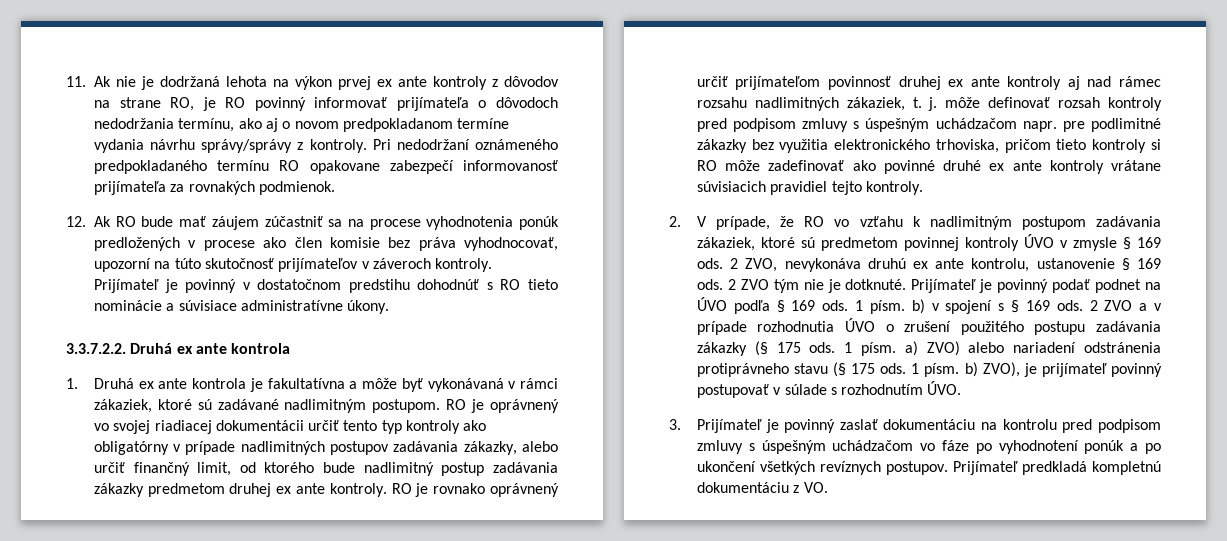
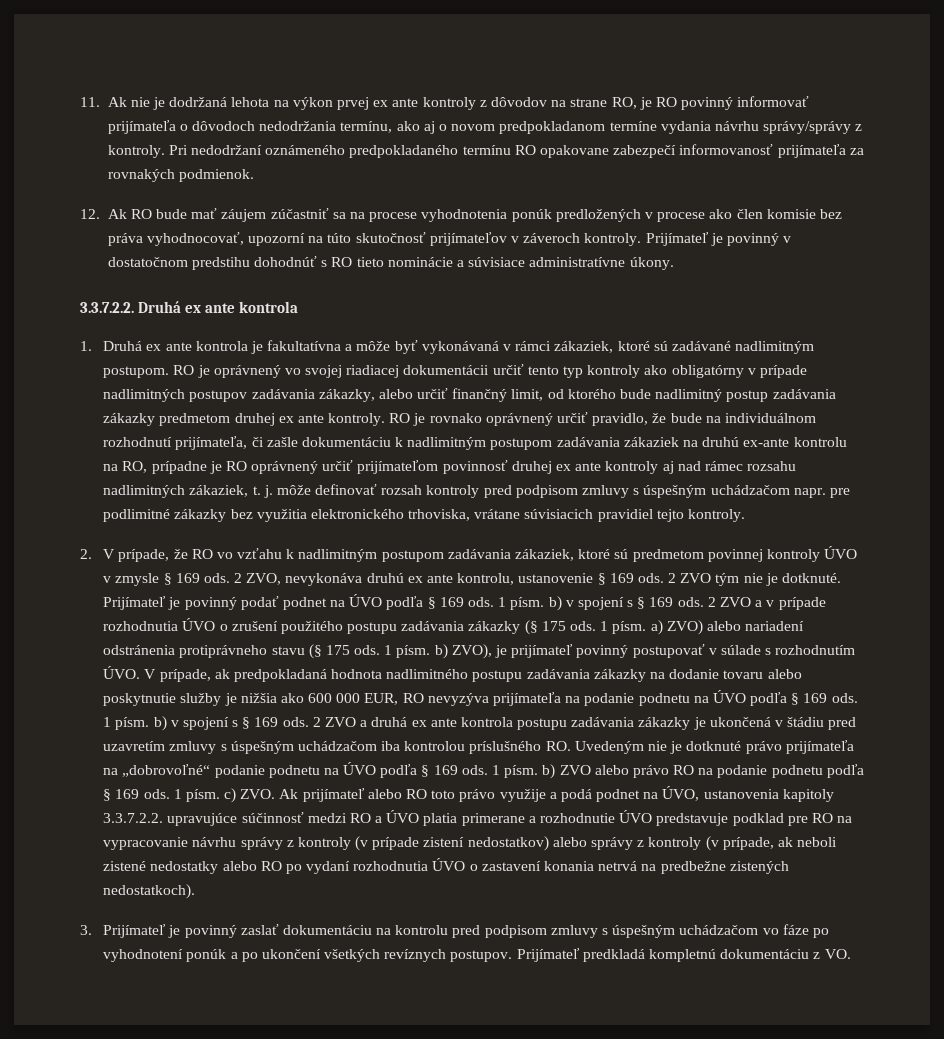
(728, 81) none -> [592,413,816,426] [103,436,847,450] [103,460,354,474] pravidlo, že bude na individuálnom rozhodnutí prijímateľa, či zašle dokumentáciu k nadlimitným postupom zadávania zákaziek na druhú ex-ante kontrolu na RO, prípadne je RO oprávnený určiť
[1004,139,1161,153] [696,160,1104,174] pričom tieto kontroly si RO môže zadefinovať ako povinné druhé ex ante kontroly -> (471, 515) none
(962, 388) none -> [144,669,802,682] [103,690,858,706] [103,716,857,731] [103,740,854,754] [103,762,864,779] [103,786,834,803] [103,810,853,826] [103,836,838,851] [103,858,789,874] [103,884,196,899] V prípade, ak predpokladaná hodnota nadlimitného postupu zadávania zákazky na dodanie tovaru alebo poskytnutie služby je nižšia ako 600 000 EUR, RO nevyzýva prijímateľa na podanie podnetu na ÚVO podľa § 169 ods. 1 písm. b) v spojení s § 169 ods. 2 ZVO a druhá ex ante kontrola postupu zadávania zákazky je ukončená v štádiu pred uzavretím zmluvy s úspešným uchádzačom iba kontrolou príslušného RO. Uvedeným nie je dotknuté právo prijímateľa na „dobrovoľné“ podanie podnetu na ÚVO podľa § 169 ods. 1 písm. b) ZVO alebo právo RO na podanie podnetu podľa § 169 ods. 1 písm. c) ZVO. Ak prijímateľ alebo RO toto právo využije a podá podnet na ÚVO, ustanovenia kapitoly 3.3.7.2.2. upravujúce súčinnosť medzi RO a ÚVO platia primerane a rozhodnutie ÚVO predstavuje podklad pre RO na vypracovanie návrhu správy z kontroly (v prípade zistení nedostatkov) alebo správy z kontroly (v prípade, ak neboli zistené nedostatky alebo RO po vydaní rozhodnutia ÚVO o zastavení konania netrvá na predbežne zistených nedostatkoch).

